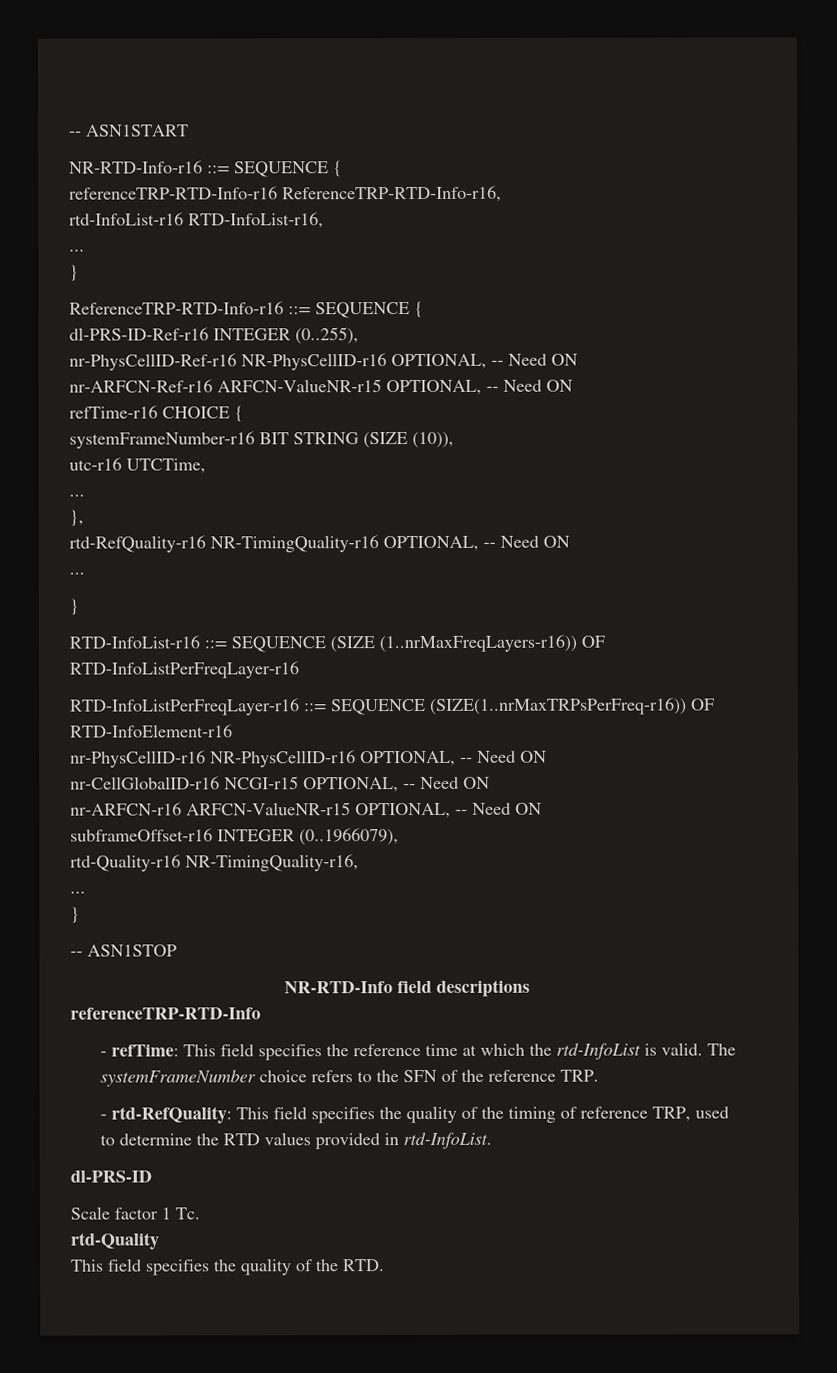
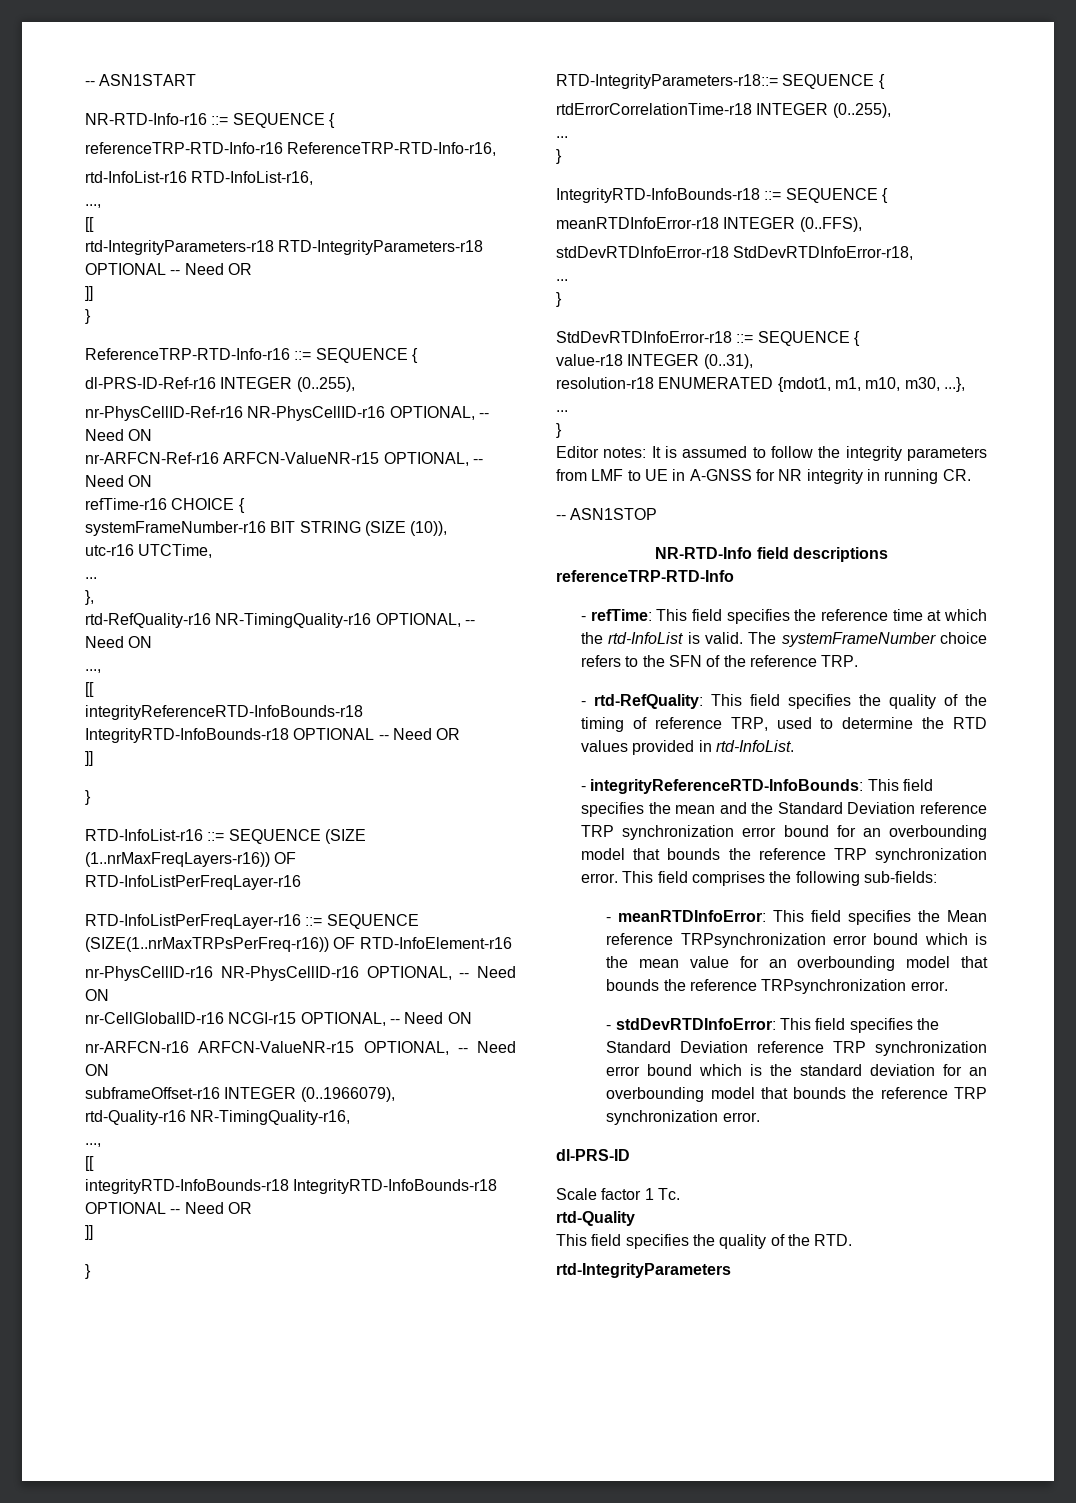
[69,249,85,252] ... -> [85,204,101,208] [85,217,94,232] [85,240,484,255] [85,263,252,275] [85,286,93,301] ..., // [[ // rtd-IntegrityParameters-r18 RTD-IntegrityParameters-r18 OPTIONAL -- Need OR // ]]
[69,572,85,575] ... -> [85,669,101,673] [85,682,94,697] [85,705,363,720] [85,728,461,743] [85,751,93,766] ..., // [[ // integrityReferenceRTD-InfoBounds-r18 IntegrityRTD-InfoBounds-r18 OPTIONAL -- Need OR // ]]
[70,891,86,894] [70,906,80,924] ... // } -> [85,1143,101,1147] [85,1156,94,1171] [85,1179,498,1194] [85,1202,252,1214] [85,1225,93,1240] [85,1264,91,1279] [556,74,885,89] [556,103,891,118] [556,136,568,138] [556,149,562,164] [556,188,888,203] [556,217,862,232] [556,246,914,260] [556,279,568,281] [556,292,562,307] [556,331,860,346] [556,354,753,369] [556,377,965,392] [556,410,568,412] [556,423,562,438] [556,446,987,461] [556,469,971,484] ..., // [[ // integrityRTD-InfoBounds-r18 IntegrityRTD-InfoBounds-r18 OPTIONAL -- Need OR // ]] // } // RTD-IntegrityParameters-r18::= SEQUENCE { // rtdErrorCorrelationTime-r18 INTEGER (0..255), // ... // } // IntegrityRTD-InfoBounds-r18 ::= SEQUENCE { // meanRTDInfoError-r18 INTEGER (0..FFS), // stdDevRTDInfoError-r18 StdDevRTDInfoError-r18, // ... // } // StdDevRTDInfoError-r18 ::= SEQUENCE { // value-r18 INTEGER (0..31), // resolution-r18 ENUMERATED {mdot1, m1, m10, m30, ...}, // ... // } // Editor notes: It is assumed to follow the integrity parameters from LMF to UE in A-GNSS for NR integrity in running CR.
(493, 1140) none -> [581,779,934,794] [581,802,987,817] [581,825,988,840] [581,848,988,863] [581,871,938,886] [606,910,987,925] [606,933,987,948] [606,956,988,971] [606,979,948,994] [606,1018,939,1033] [606,1041,987,1056] [606,1064,987,1076] [606,1087,987,1102] [606,1110,760,1125] // - integrityReferenceRTD-InfoBounds: This field specifies the mean and the Standard Deviation reference TRP synchronization error bound for an overbounding model that bounds the reference TRP synchronization error. This field comprises the following sub-fields: // - meanRTDInfoError: This field specifies the Mean reference TRPsynchronization error bound which is the mean value for an overbounding model that bounds the reference TRPsynchronization error. // - stdDevRTDInfoError: This field specifies the Standard Deviation reference TRP synchronization error bound which is the standard deviation for an overbounding model that bounds the reference TRP synchronization error.
(385, 1265) none -> [556,1263,731,1278] // rtd-IntegrityParameters

